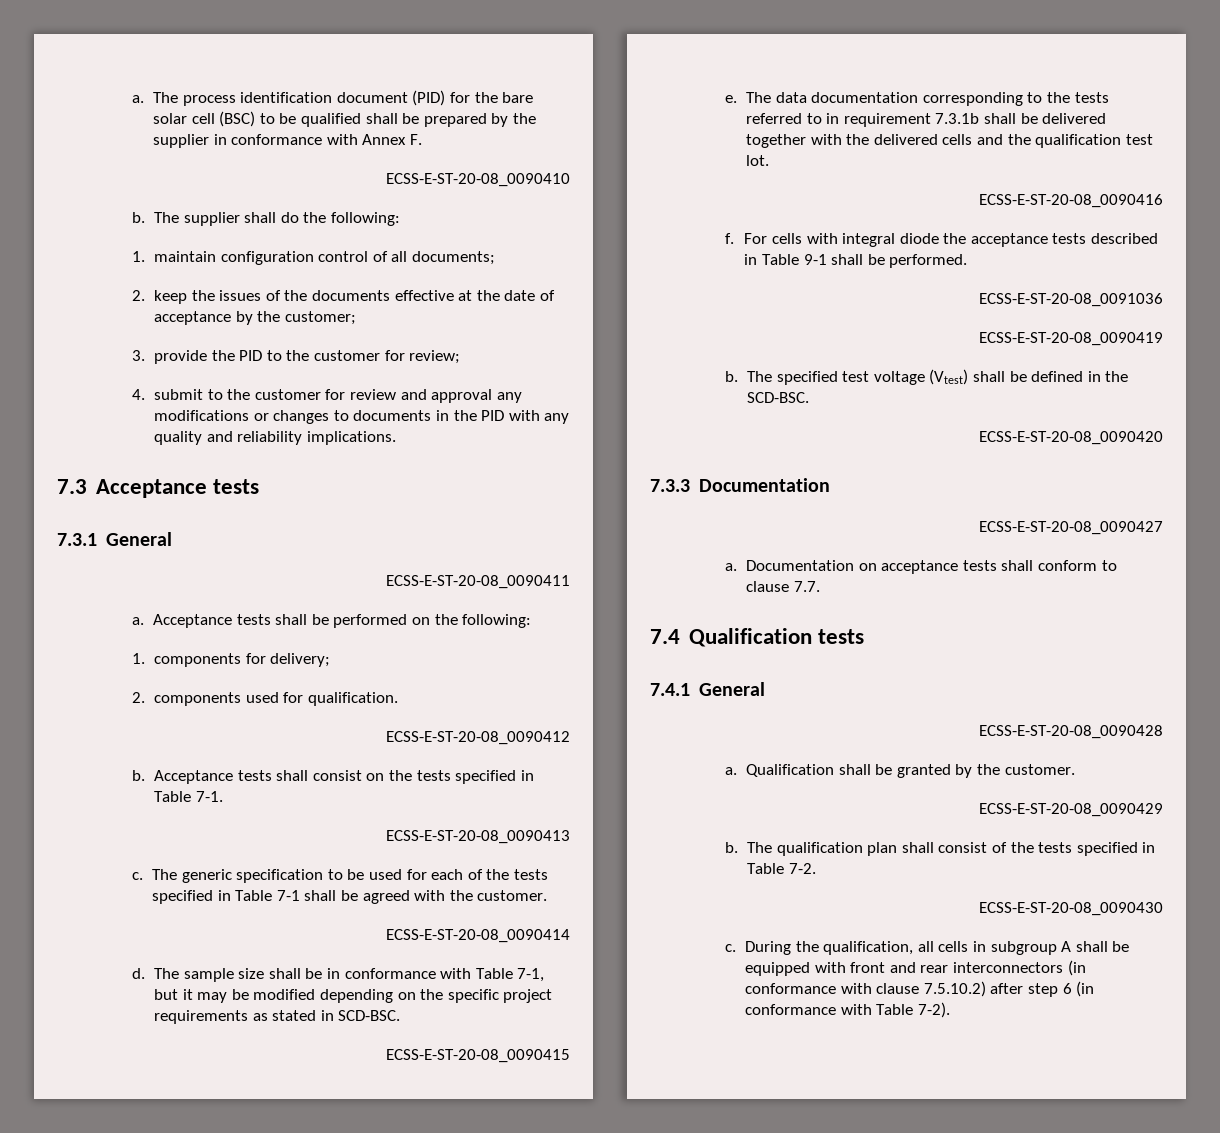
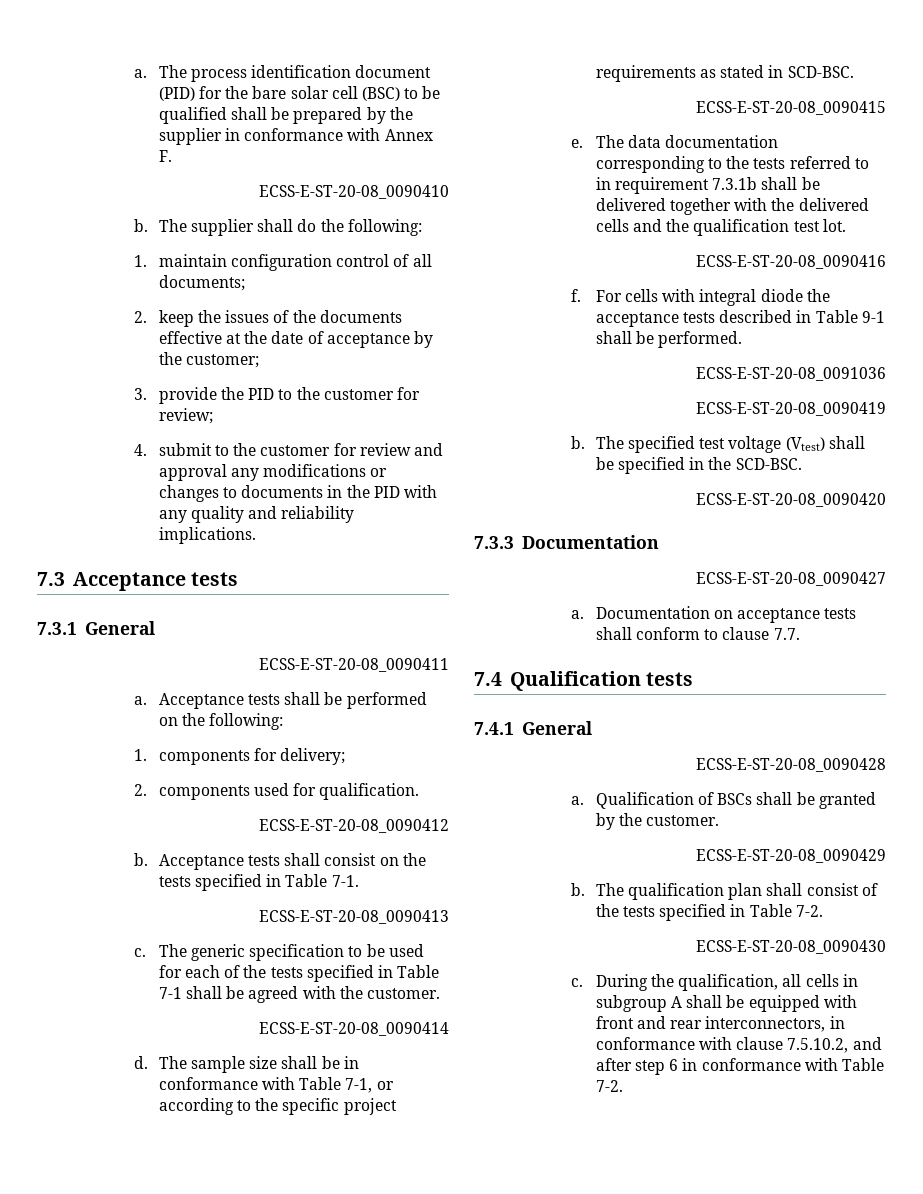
[153,989,416,1003] but it may be modified depending on -> [376,1081,394,1090] [158,1098,251,1115] or according to
[1031,371,1084,382] defined -> [617,457,685,474] specified
(834, 770) none -> [697,792,753,805] of BSCs
[952,960,1086,976] interconnectors (in -> [705,1016,845,1032] interconnectors, in
[923,981,986,997] 7.5.10.2) -> [787,1037,882,1053] 7.5.10.2, and
[1076,981,1095,997] [744,1002,950,1018] (in conformance with Table 7-2). -> [682,1058,884,1071] [595,1080,623,1092] in conformance with Table 7-2.

